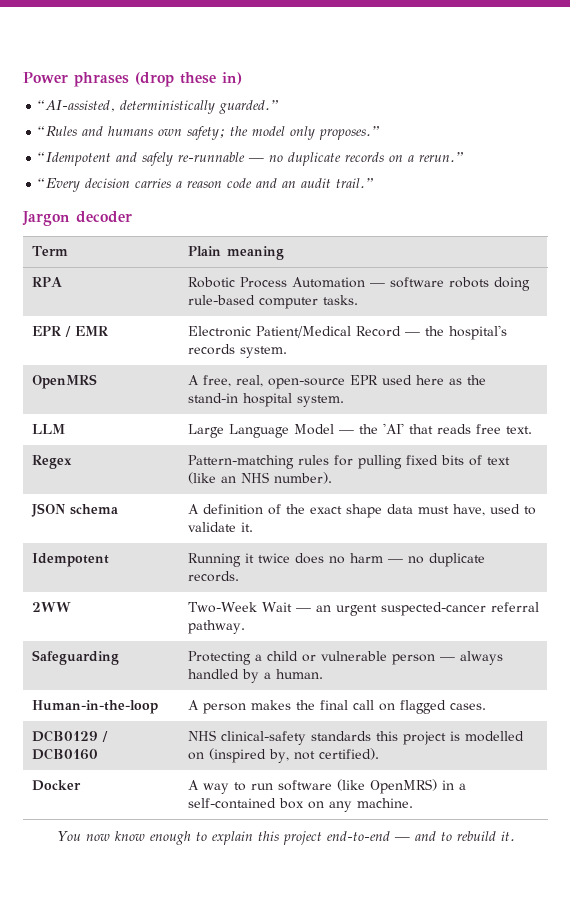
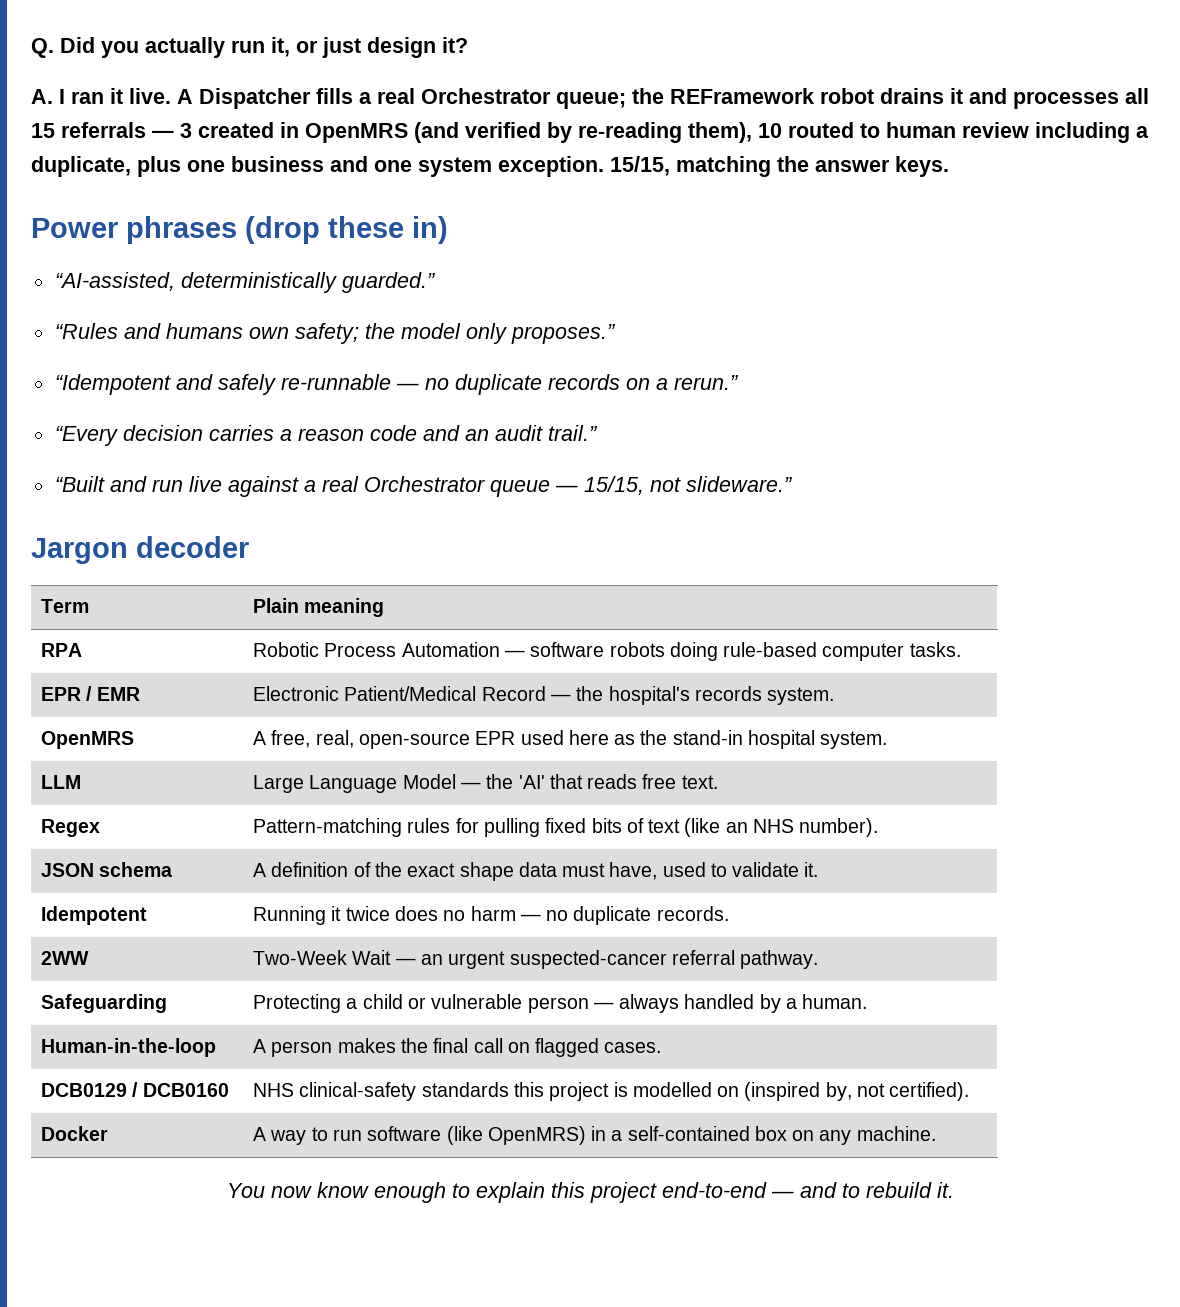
(23, 77) none -> [31,37,468,58] [31,88,1149,109] [31,122,1149,143] [31,156,949,177] Q. Did you actually run it, or just design it? // A. I ran it live. A Dispatcher fills a real Orchestrator queue; the REFramework robot drains it and processes all 15 referrals — 3 created in OpenMRS (and verified by re-reading them), 10 routed to human review including a duplicate, plus one business and one system exception. 15/15, matching the answer keys. //
(374, 183) none -> [54,476,792,497] // “Built and run live against a real Orchestrator queue — 15/15, not slideware.”

